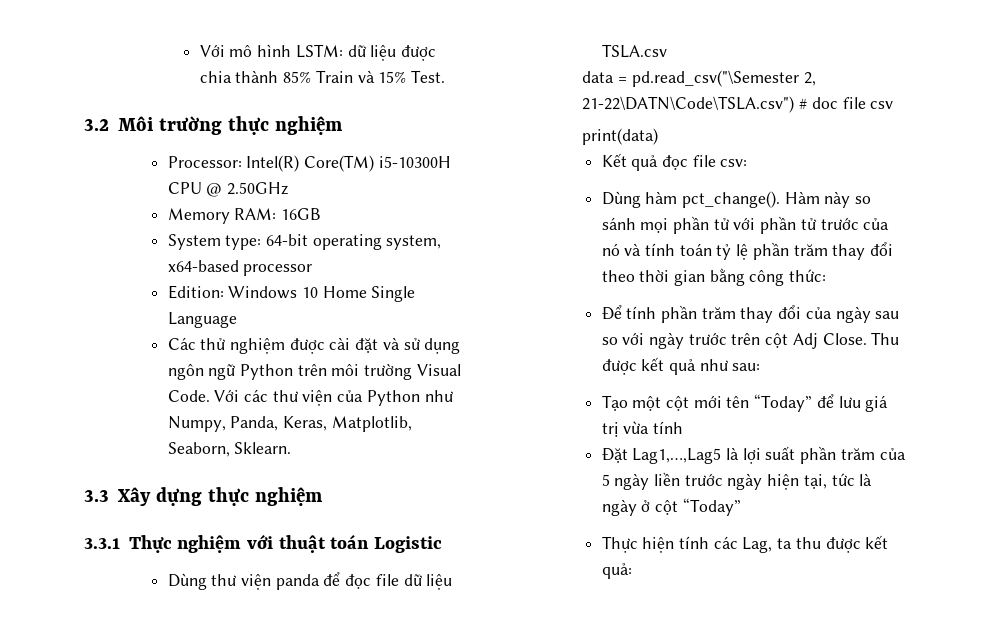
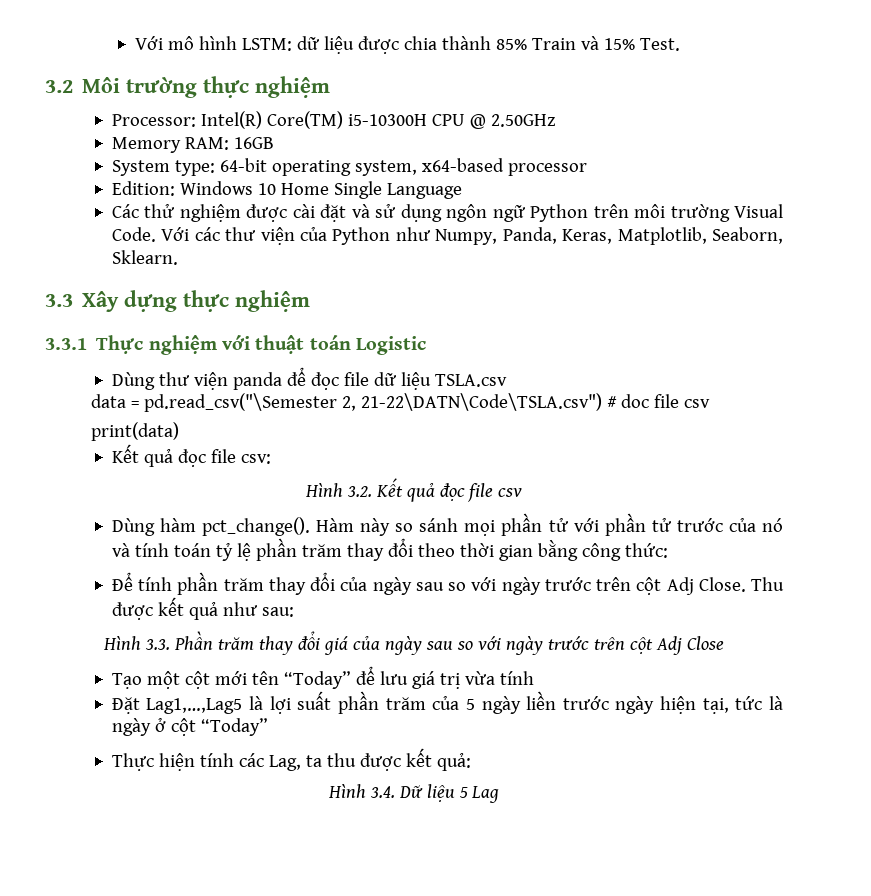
(748, 163) none -> [304,478,523,502] // Hình 3.2. Kết quả đọc file csv
(761, 367) none -> [103,631,724,655] // Hình 3.3. Phần trăm thay đổi giá của ngày sau so với ngày trước trên cột Adj Close
(632, 571) none -> [327,784,500,803] // Hình 3.4. Dữ liệu 5 Lag

